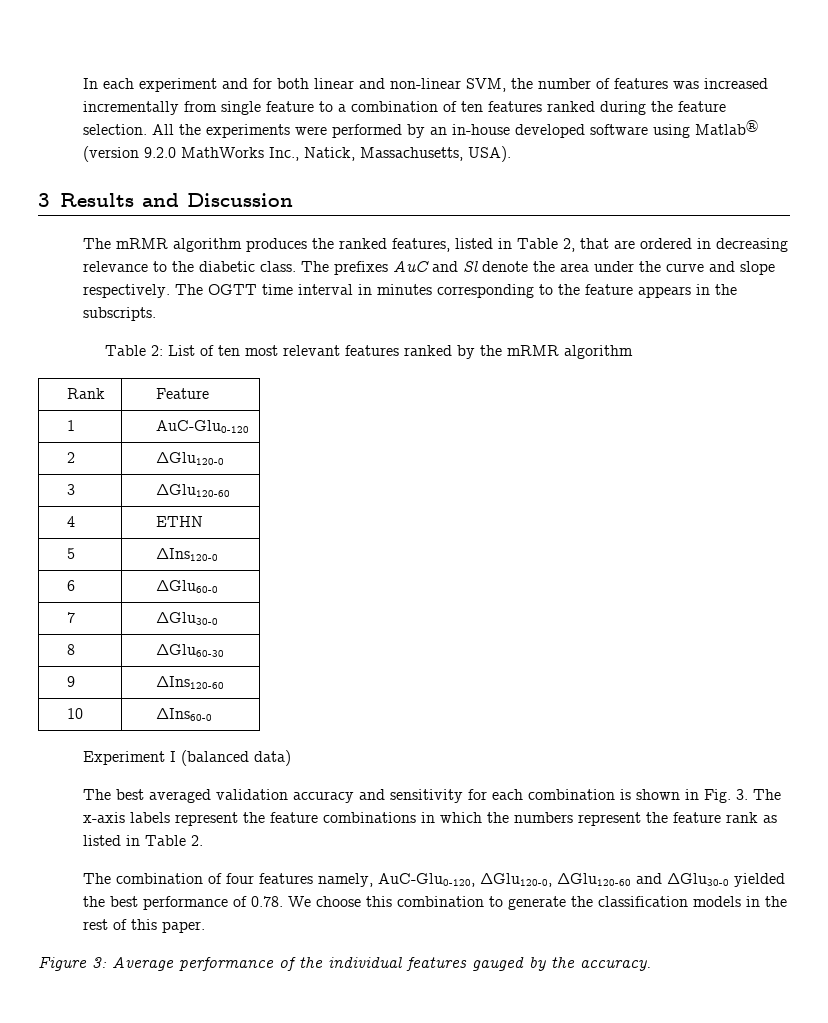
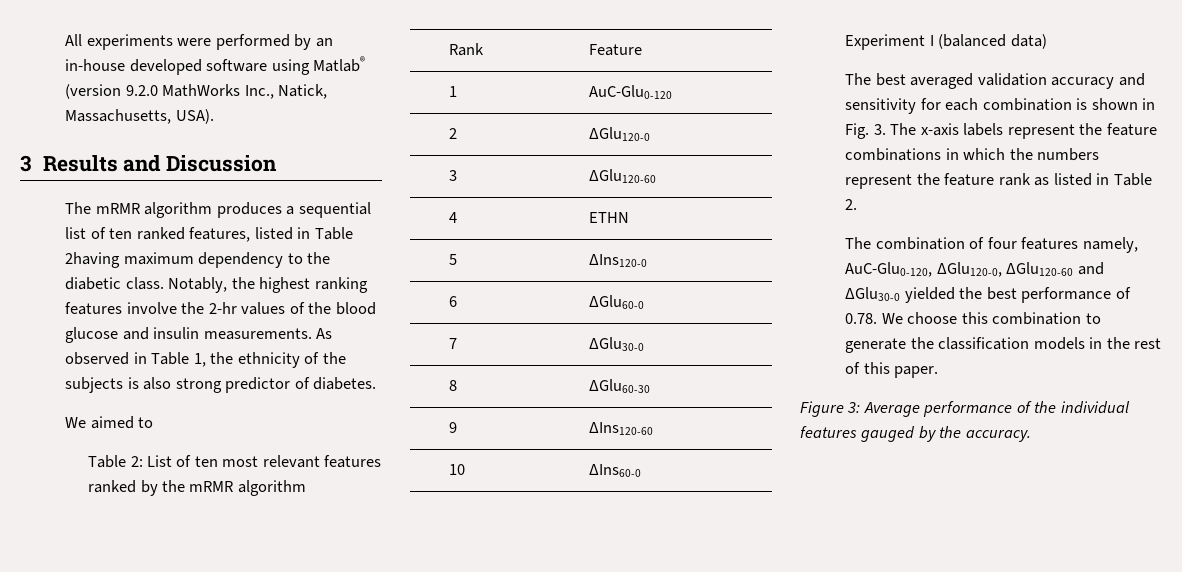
[82,78,768,92] [82,101,726,115] [82,124,201,135] In each experiment and for both linear and non-linear SVM, the number of features was increased incrementally from single feature to a combination of ten features ranked during the feature selection. All the -> [65,34,83,46] All
[311,238,334,249] the -> [286,202,371,218] [65,227,133,239] a sequential list of ten
[562,238,788,252] [82,261,775,275] [82,284,737,298] [82,307,156,321] 2, that are ordered in decreasing relevance to the diabetic class. The prefixes AuC and Sl denote the area under the curve and slope respectively. The OGTT time interval in minutes corresponding to the feature appears in the subscripts. -> [65,252,331,268] [65,277,368,293] [65,302,376,315] [65,327,333,343] [65,352,346,368] [65,377,377,393] [65,416,154,429] 2having maximum dependency to the diabetic class. Notably, the highest ranking features involve the 2-hr values of the blood glucose and insulin measurements. As observed in Table 1, the ethnicity of the subjects is also strong predictor of diabetes. // We aimed to

